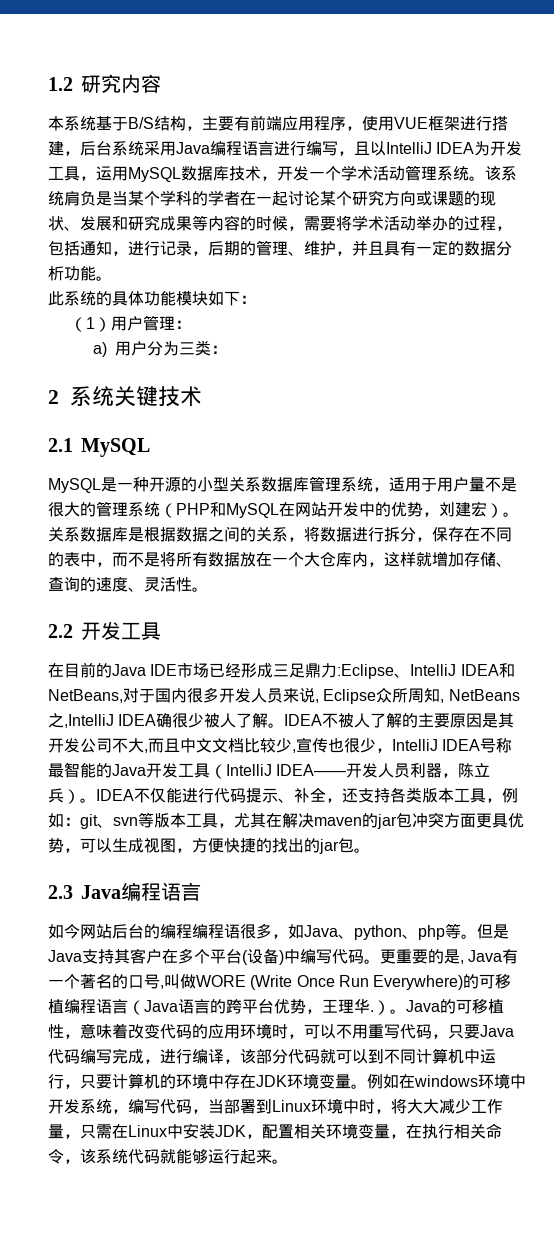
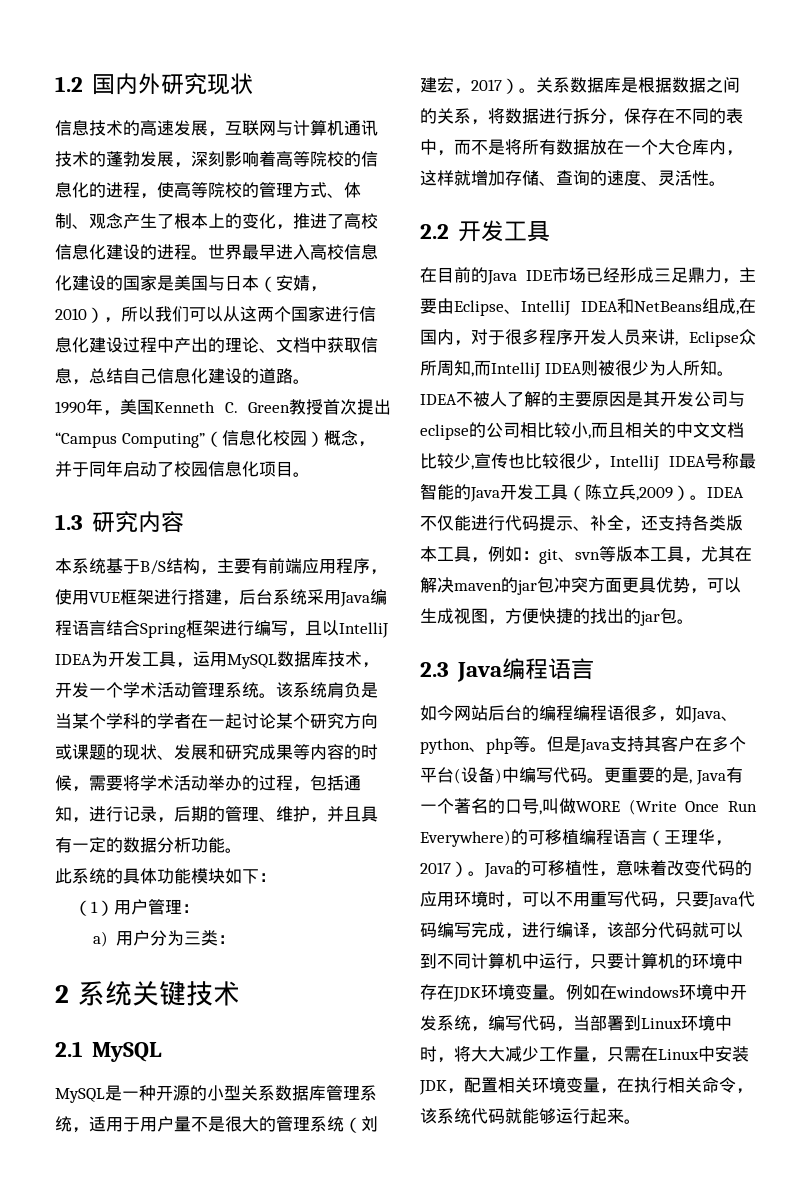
(73, 84) none -> [91,73,253,95] [55,120,378,137] [55,151,378,168] [55,182,361,199] [55,213,378,230] [55,244,378,260] [55,275,327,292] [55,306,376,323] [55,337,378,353] [55,368,310,385] [55,398,391,416] [55,430,375,448] [55,460,310,477] [55,514,83,530] 国内外研究现状 // 信息技术的高速发展，互联网与计算机通讯技术的蓬勃发展，深刻影响着高等院校的信息化的进程，使高等院校的管理方式、体制、观念产生了根本上的变化，推进了高校信息化建设的进程。世界最早进入高校信息化建设的国家是美国与日本（安婧，2010），所以我们可以从这两个国家进行信息化建设过程中产出的理论、文档中获取信息，总结自己信息化建设的道路。 // 1990年，美国Kenneth C. Green教授首次提出“Campus Computing”（信息化校园）概念，并于同年启动了校园信息化项目。 // 1.3
(274, 148) none -> [106,620,220,638] 结合Spring框架
[176,501,487,518] PHP和MySQL在网站开发中的优势，刘建宏 -> [361,1116,378,1132] [420,77,502,94] 刘建宏，2017
[337,663,515,679] [48,687,219,703] :Eclipse、IntelliJ IDEA和NetBeans,对于国内很多 -> [722,267,756,284] [420,298,756,316] [420,329,573,346] ，主要由Eclipse、IntelliJ IDEA和NetBeans组成,在国内，对于很多程序
[299,687,315,703] 说 -> [658,329,675,345] 讲
[448,689,520,701] [48,713,269,728] NetBeans之,IntelliJ IDEA确很少被人了解 -> [474,360,717,378] 而IntelliJ IDEA则被很少为人所知
[112,738,144,753] 不大 -> [728,391,745,407] [420,422,588,440] 与eclipse的公司相比较小
(180, 745) none -> [625,422,676,438] 相关的
(344, 745) none -> [525,453,559,469] 比较
[226,763,491,778] [48,788,64,803] IntelliJ IDEA——开发人员利器，陈立兵 -> [585,484,673,501] 陈立兵,2009
[144,999,374,1014] Java语言的跨平台优势，王理华. -> [664,829,732,846] [420,862,451,874] 王理华，2017

